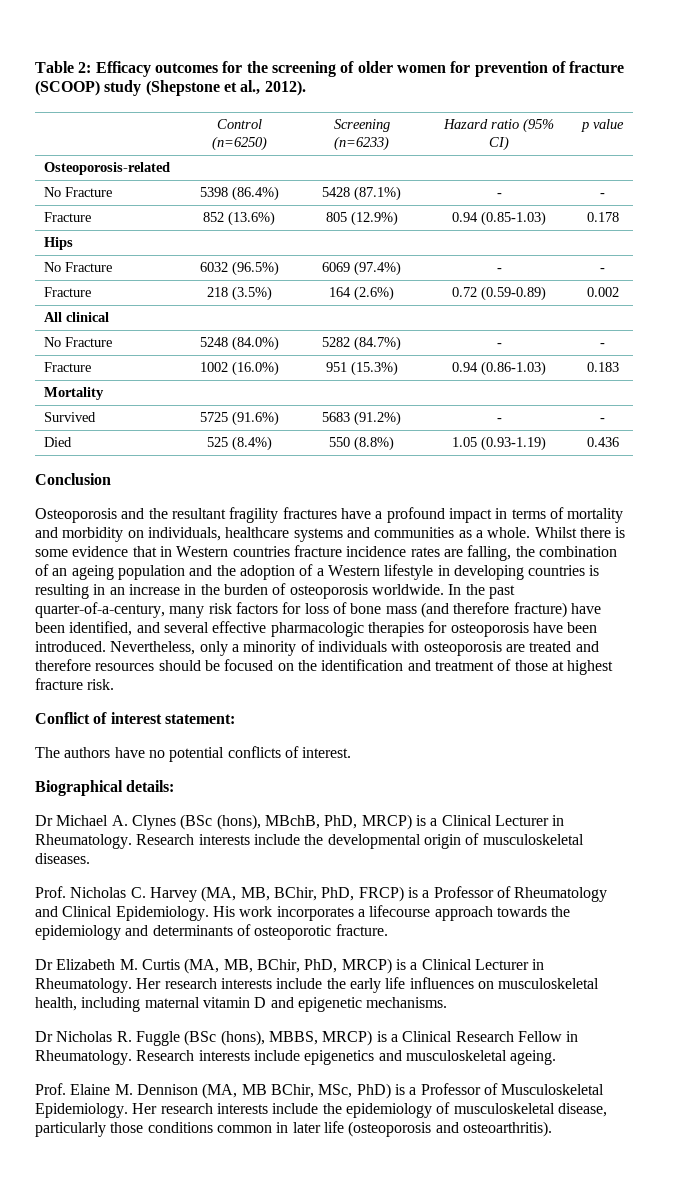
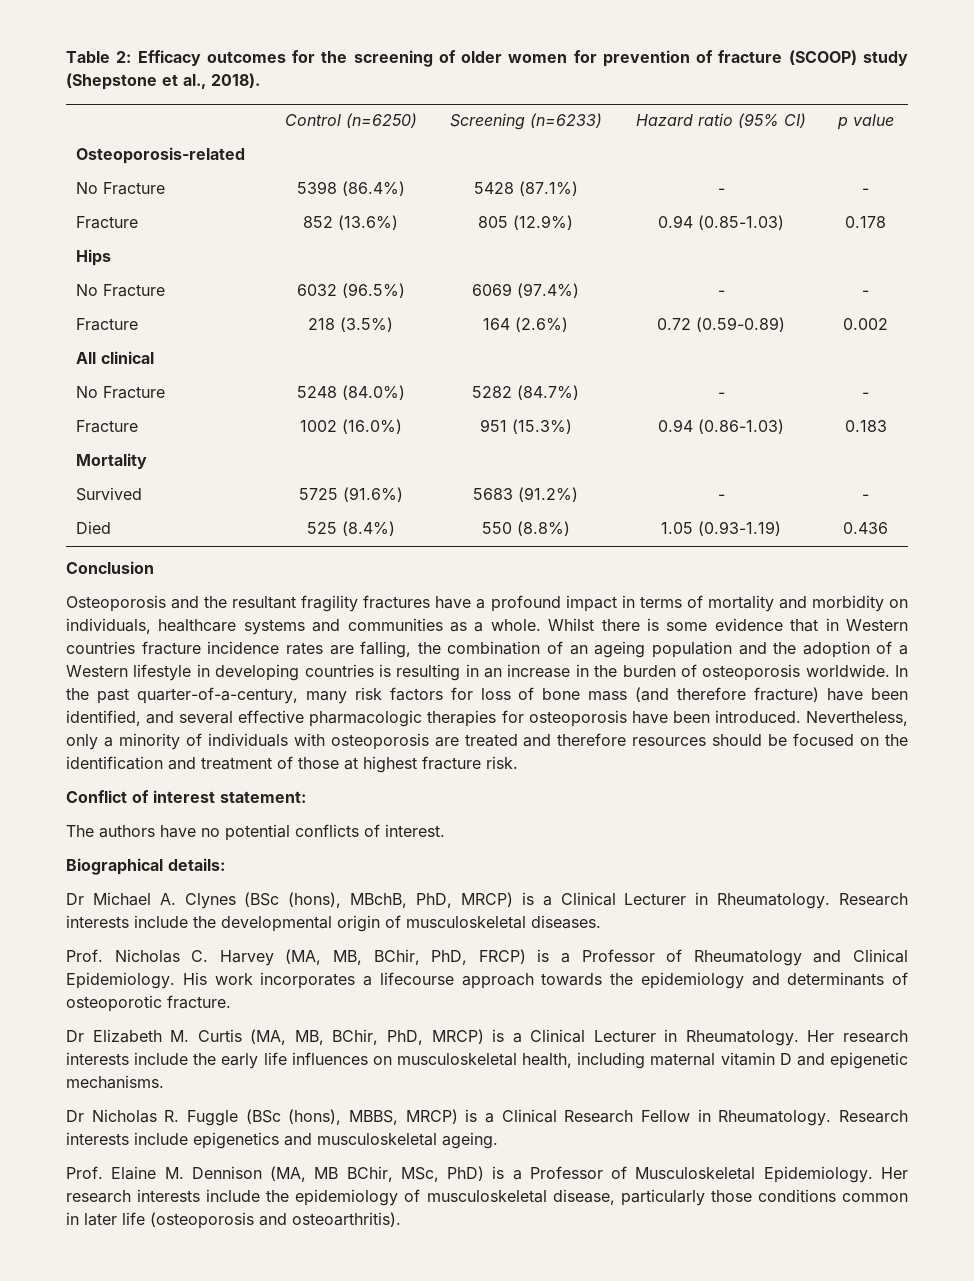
[264,80,306,96] 2012). -> [211,73,260,88] 2018).

